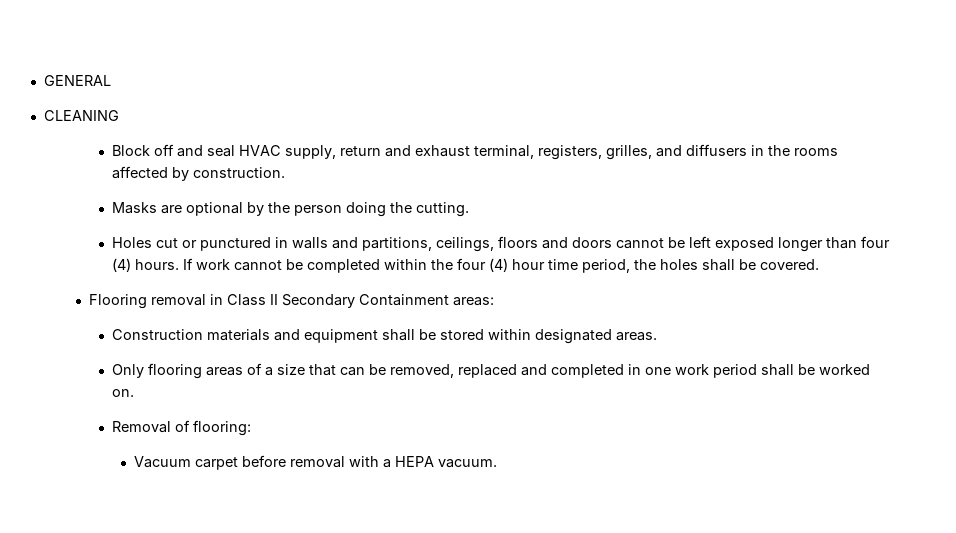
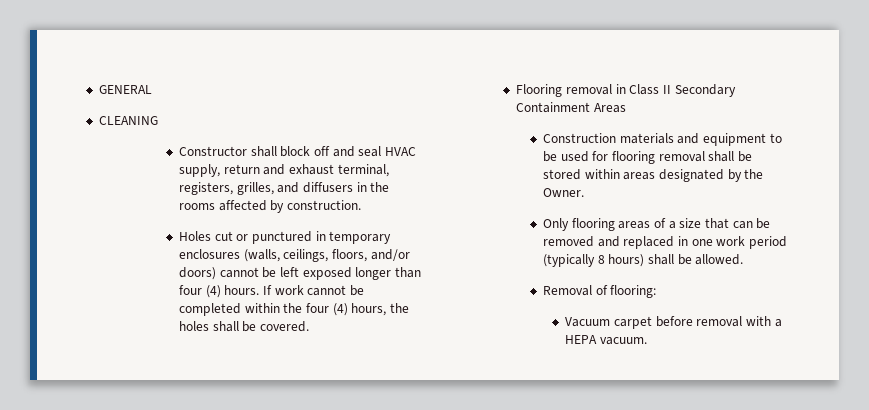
[111,145,150,156] Block -> [179,146,311,157] Constructor shall block
[111,202,469,217] // Masks are optional by the person doing the cutting. -> (361, 205) none
[291,236,612,252] walls and partitions, ceilings, floors and doors -> [329,231,392,244] [179,249,410,262] [179,267,217,280] temporary enclosures (walls, ceilings, floors, and/or doors)
[511,259,630,273] hour time period, -> [351,303,387,316] hours,
[453,297,495,306] areas: -> [593,103,626,113] Areas
[381,329,657,344] shall be stored within designated areas. -> [769,133,782,143] [543,151,752,164] [543,169,764,182] [543,188,585,197] to be used for flooring removal shall be stored within areas designated by the Owner.
[389,364,870,378] [111,389,134,397] removed, replaced and completed in one work period shall be worked on. -> [543,236,787,249] [543,254,744,267] removed and replaced in one work period (typically 8 hours) shall be allowed.

